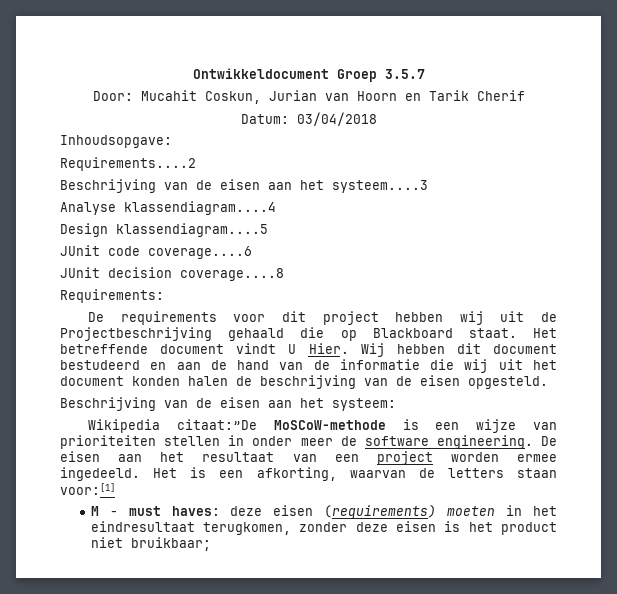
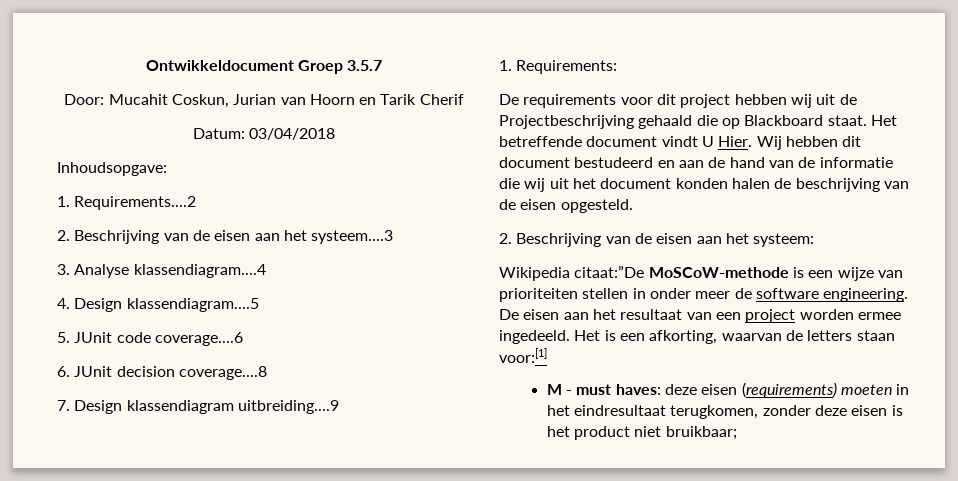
(172, 141) none -> [57,196,70,207] 1.
(196, 164) none -> [57,230,70,241] 2.
(428, 186) none -> [57,264,70,275] 3.
(276, 208) none -> [57,298,70,309] 4.
(268, 230) none -> [57,332,70,343] 5.
(252, 252) none -> [57,366,70,377] 6.
(284, 274) none -> [57,400,339,414] [499,60,512,71] 7. Design klassendiagram uitbreiding....9 // 1.
(548, 382) none -> [499,233,512,244] 2.

